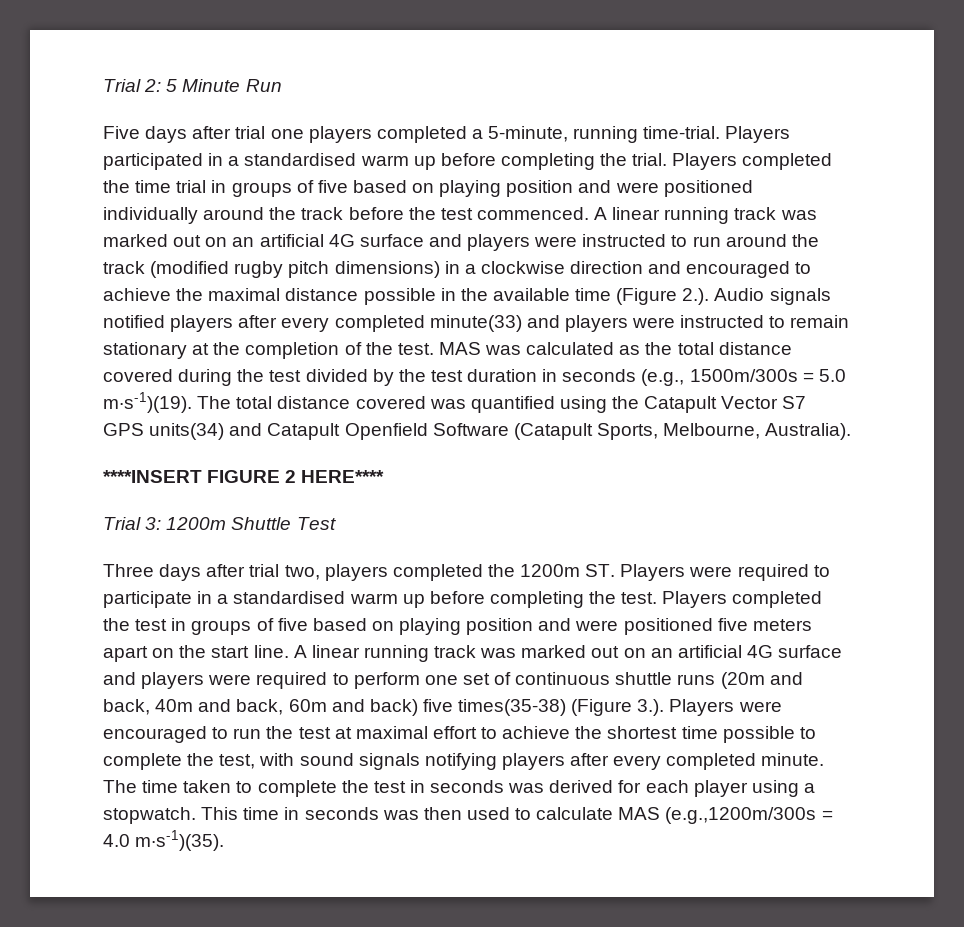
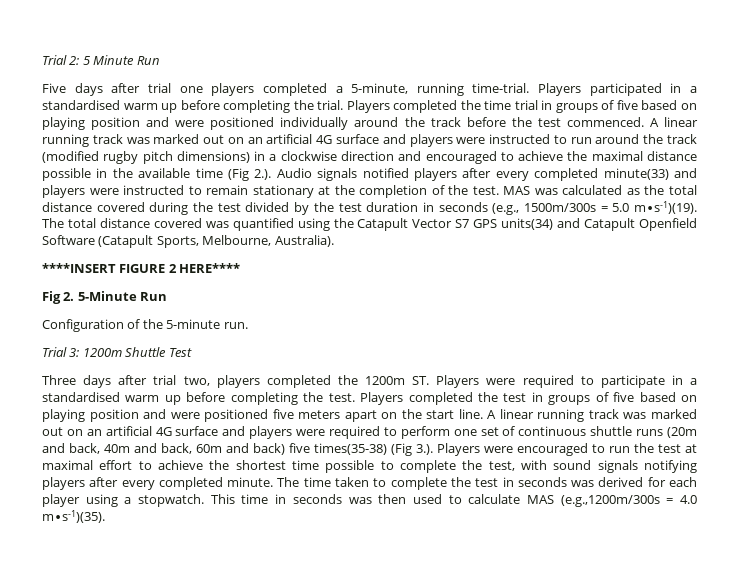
[616,288,678,305] (Figure -> [228,168,250,181] (Fig
(385, 476) none -> [42,291,168,304] [42,319,248,332] // Fig 2. 5-Minute Run // Configuration of the 5-minute run.
[571,699,633,716] (Figure -> [391,443,412,456] (Fig

